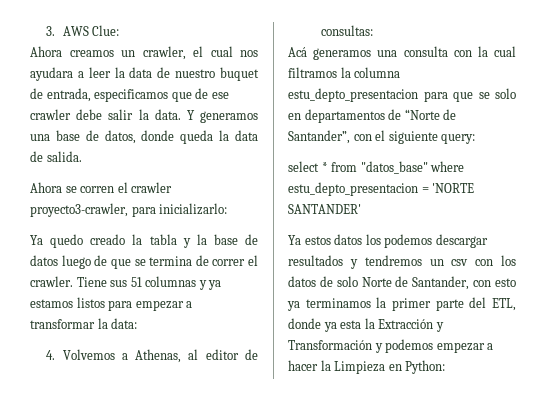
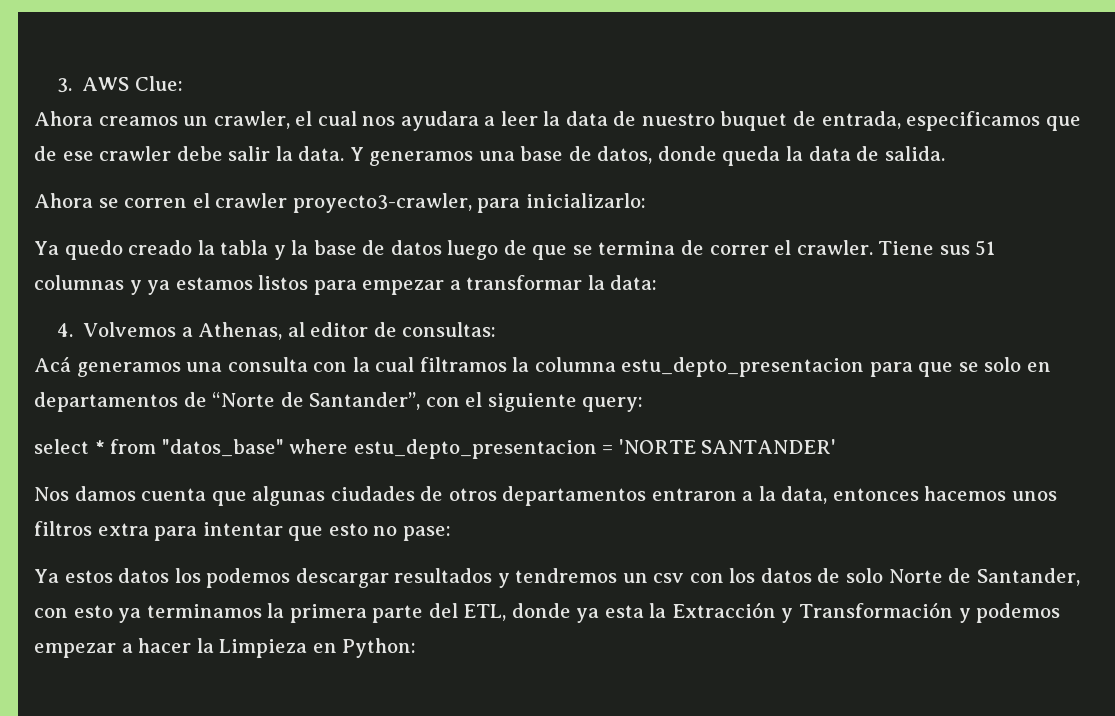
(361, 209) none -> [34,486,1058,506] [34,521,451,541] // Nos damos cuenta que algunas ciudades de otros departamentos entraron a la data, entonces hacemos unos filtros extra para intentar que esto no pase:
[392,298,431,311] primer -> [289,604,367,623] primera

